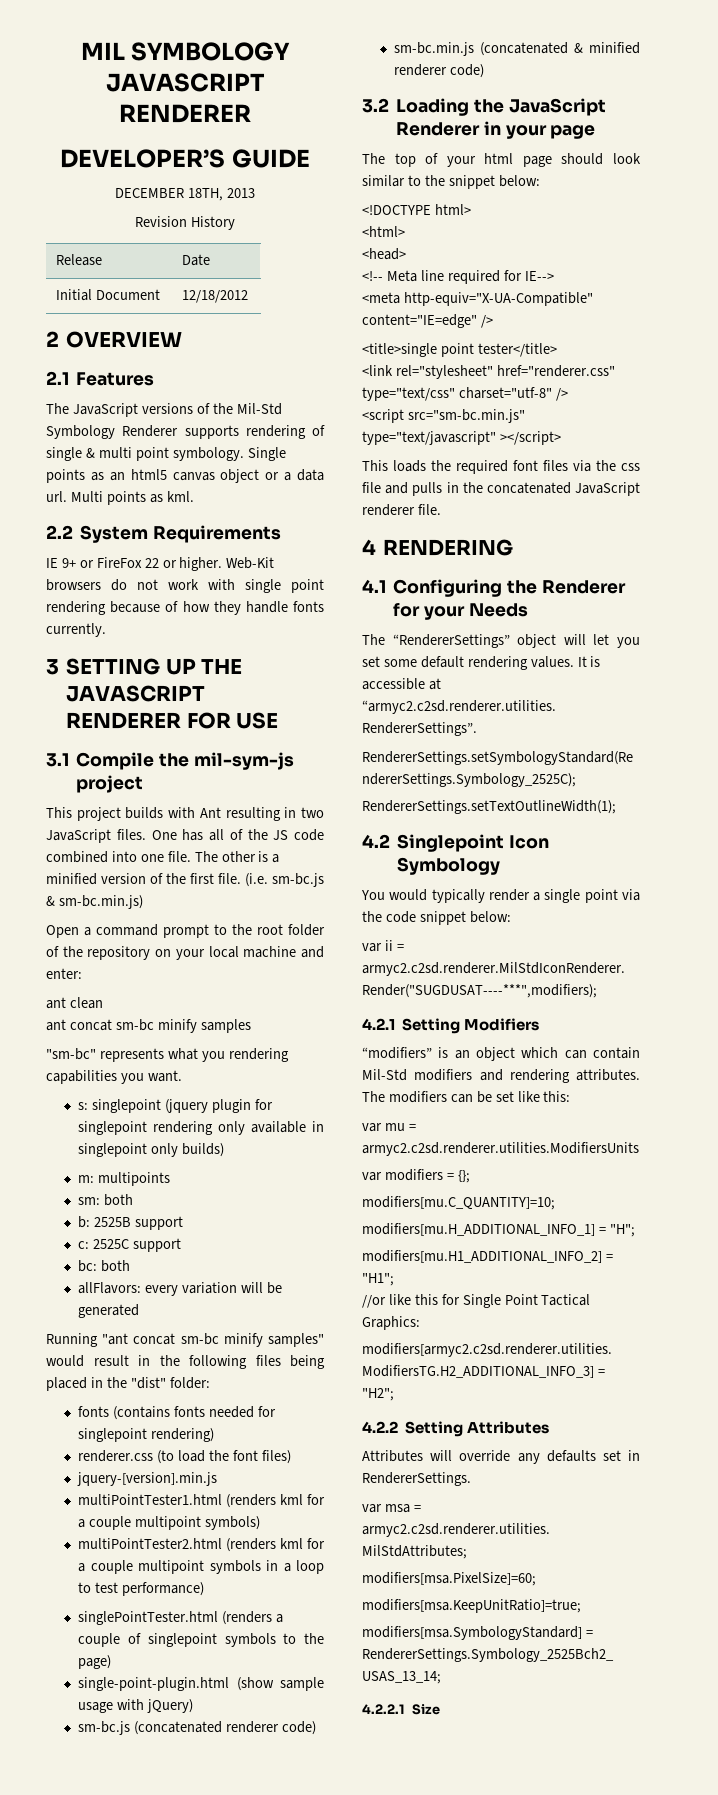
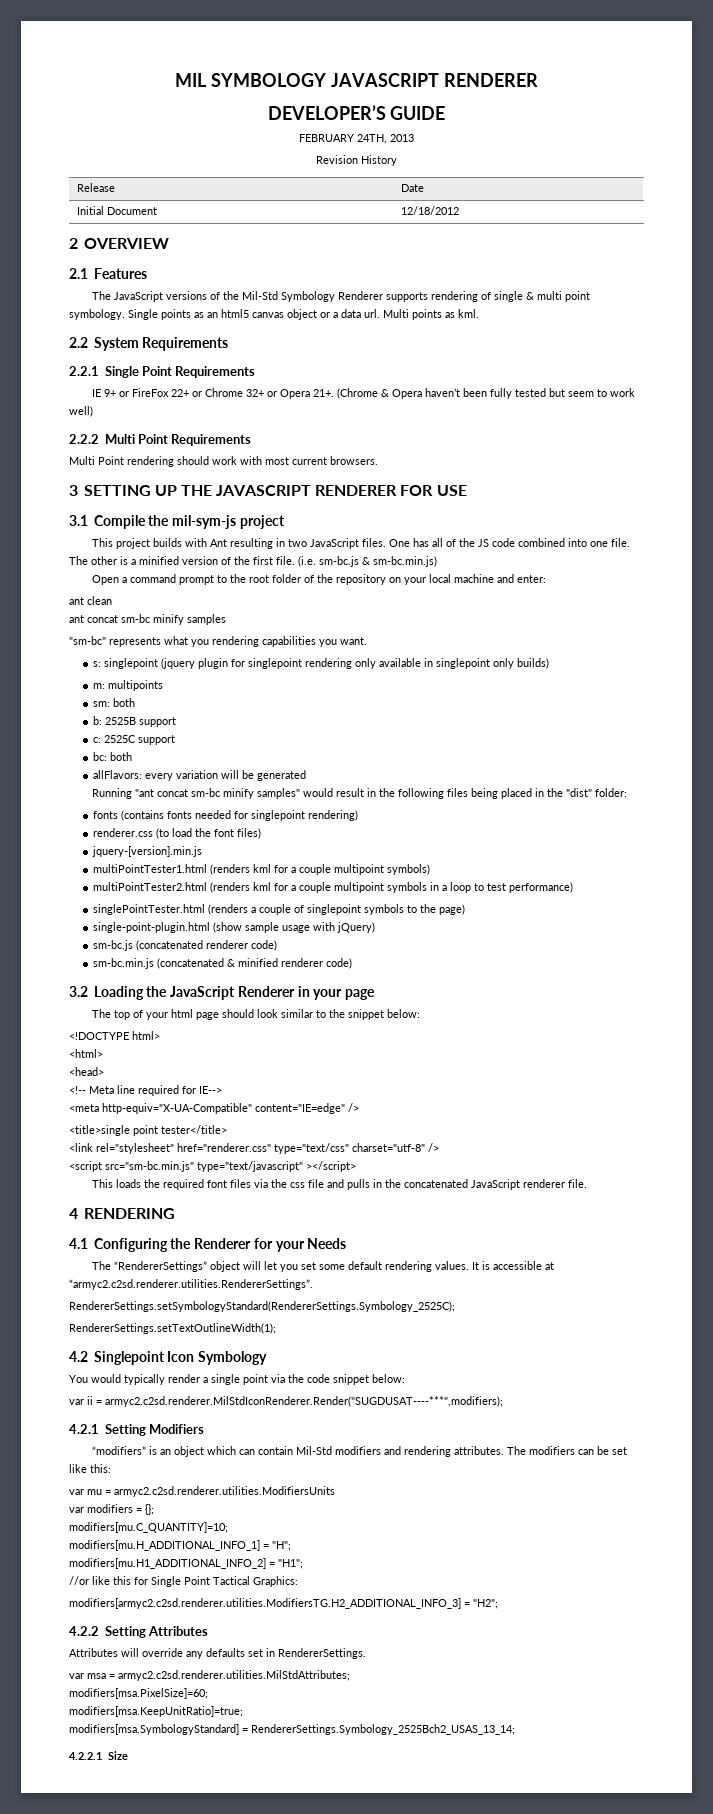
[115,188,223,201] DECEMBER 18TH, -> [299,134,387,144] FEBRUARY 24TH,
(281, 534) none -> [69,366,256,378] // 2.2.1 Single Point Requirements
[144,557,275,571] [46,579,324,593] [46,601,324,615] [46,623,106,637] 22 or higher. Web-Kit browsers do not work with single point rendering because of how they handle fonts currently. -> [170,388,635,399] [69,406,93,417] [69,434,252,446] [69,456,378,467] 22+ or Chrome 32+ or Opera 21+. (Chrome & Opera haven’t been fully tested but seem to work well) // 2.2.2 Multi Point Requirements // Multi Point rendering should work with most current browsers.

